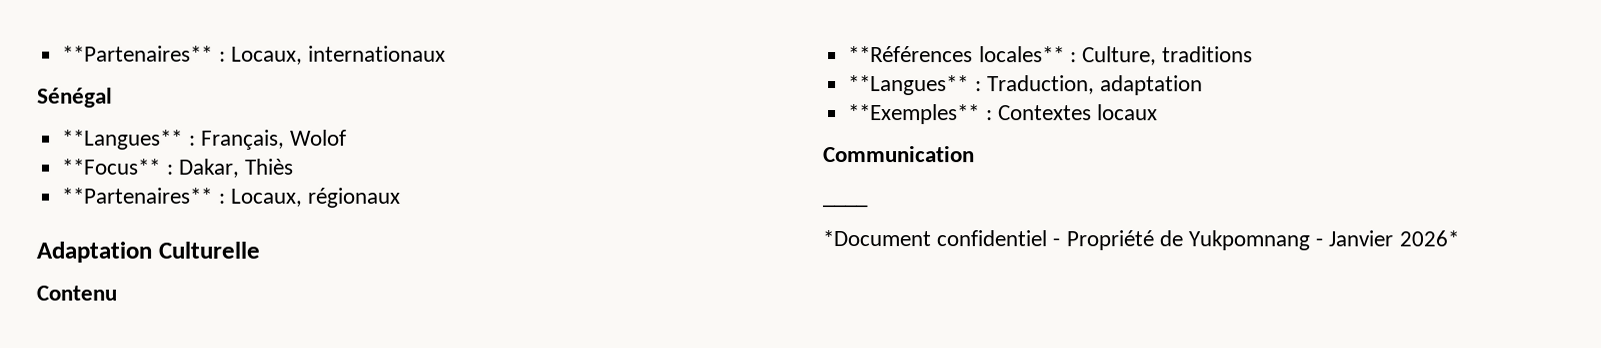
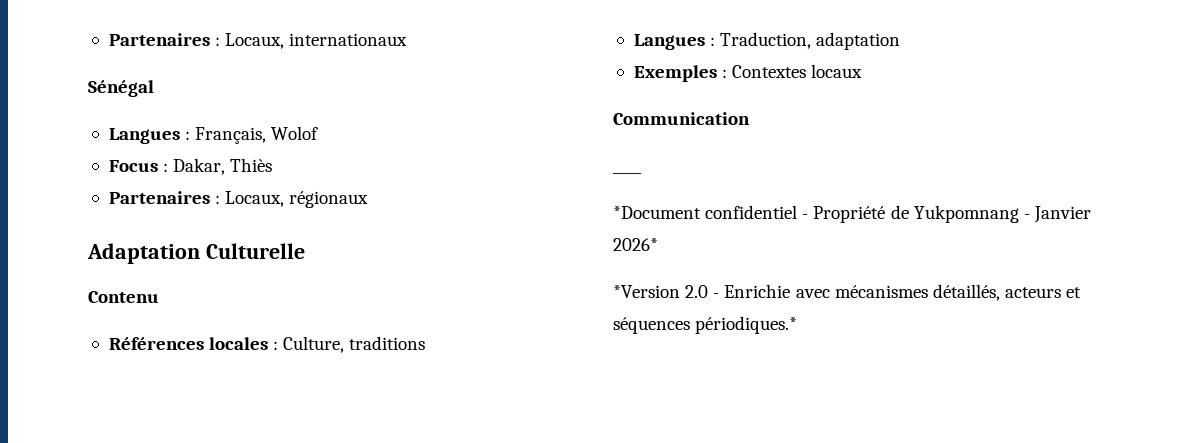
[62,45,214,62] **Partenaires** -> [108,33,210,46] Partenaires
[62,129,184,150] **Langues** -> [108,128,180,144] Langues
[61,158,162,175] **Focus** -> [108,160,158,172] Focus
[61,187,213,204] **Partenaires** -> [108,191,210,204] Partenaires
[848,46,1065,63] **Références locales** -> [108,337,269,350] Références locales
[848,75,970,96] **Langues** -> [633,34,705,50] Langues
[848,104,981,125] **Exemples** -> [633,65,717,82] Exemples
(1459, 238) none -> [613,284,1082,301] [613,316,798,334] // *Version 2.0 - Enrichie avec mécanismes détaillés, acteurs et séquences périodiques.*

